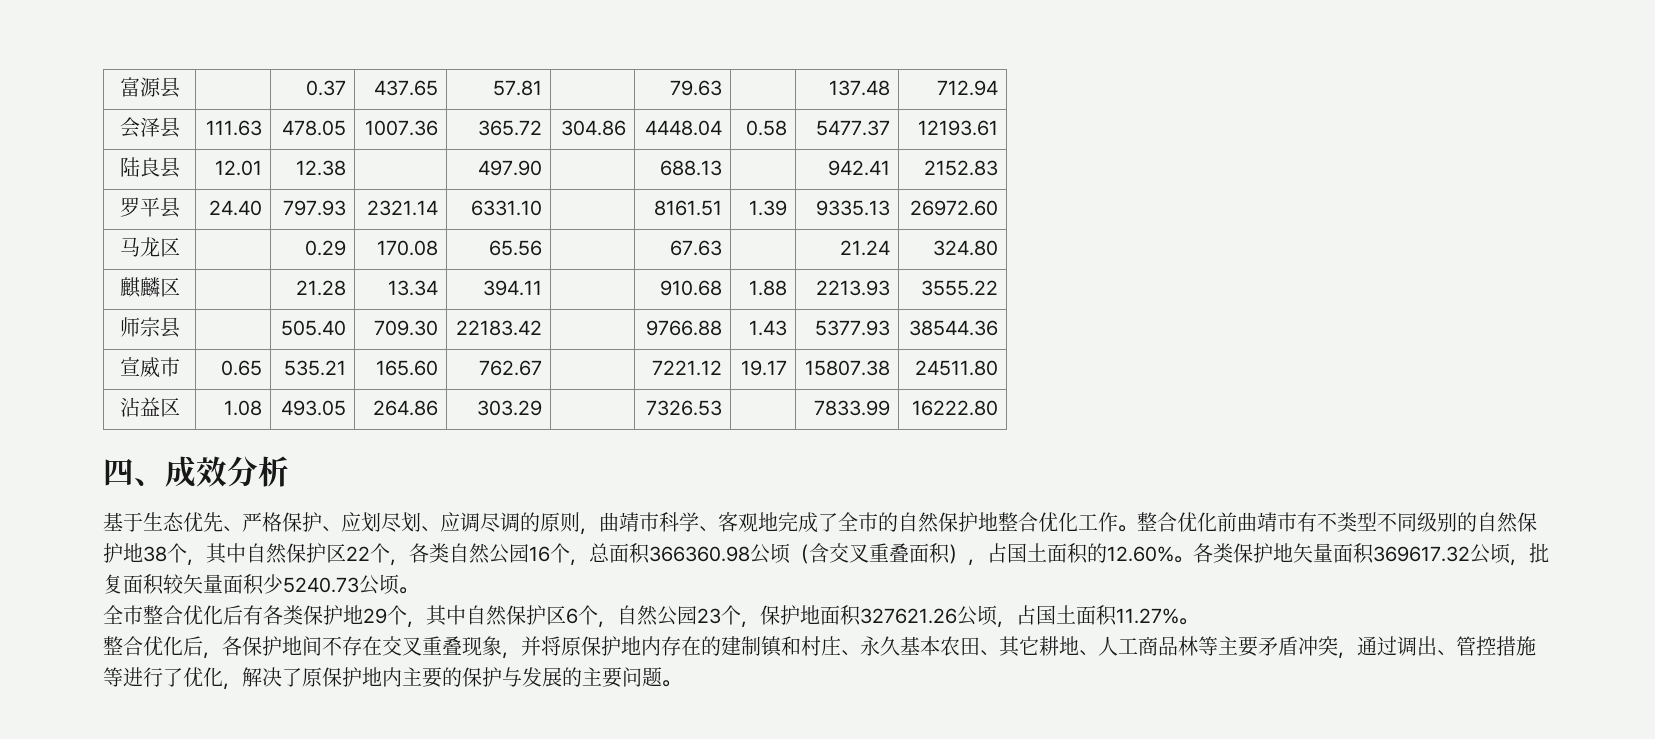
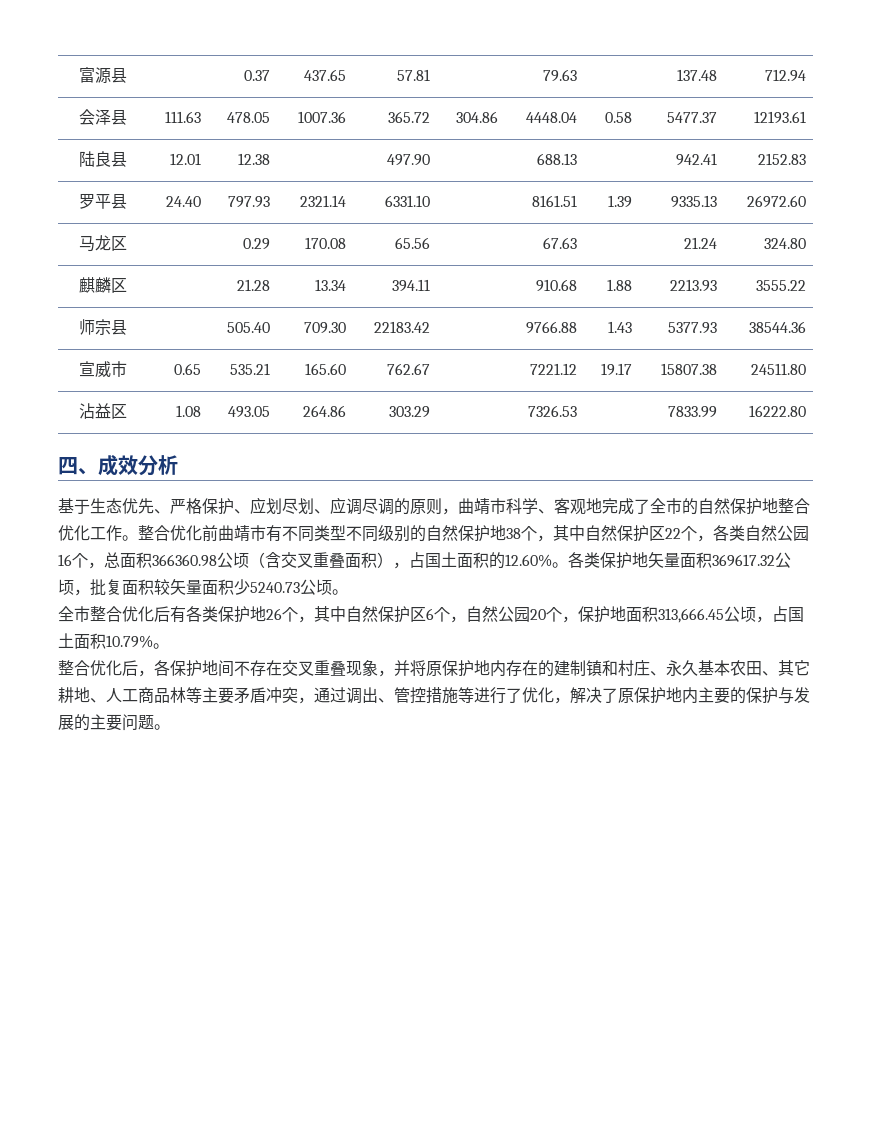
(1337, 522) none -> [298,526,314,542] 同
[363,608,387,624] 29 -> [266,608,282,620] 26
[697,608,721,624] 23 -> [530,609,546,620] 20
[860,608,957,624] 327621.26 -> [658,608,724,623] 313,666.45
[1116,608,1179,624] 11.27% -> [106,635,153,648] 10.79%

